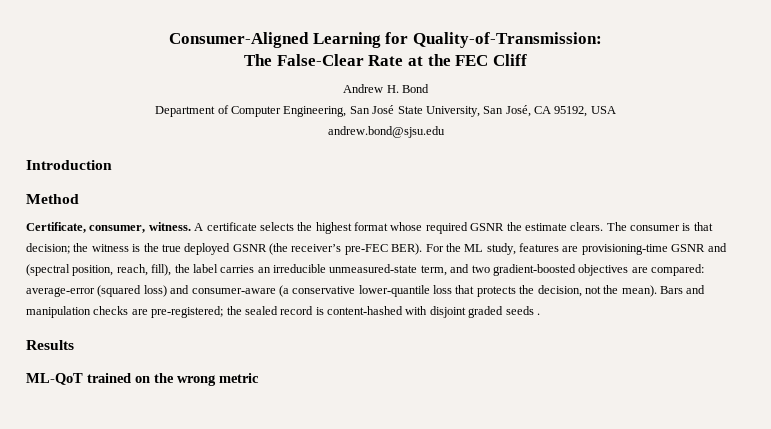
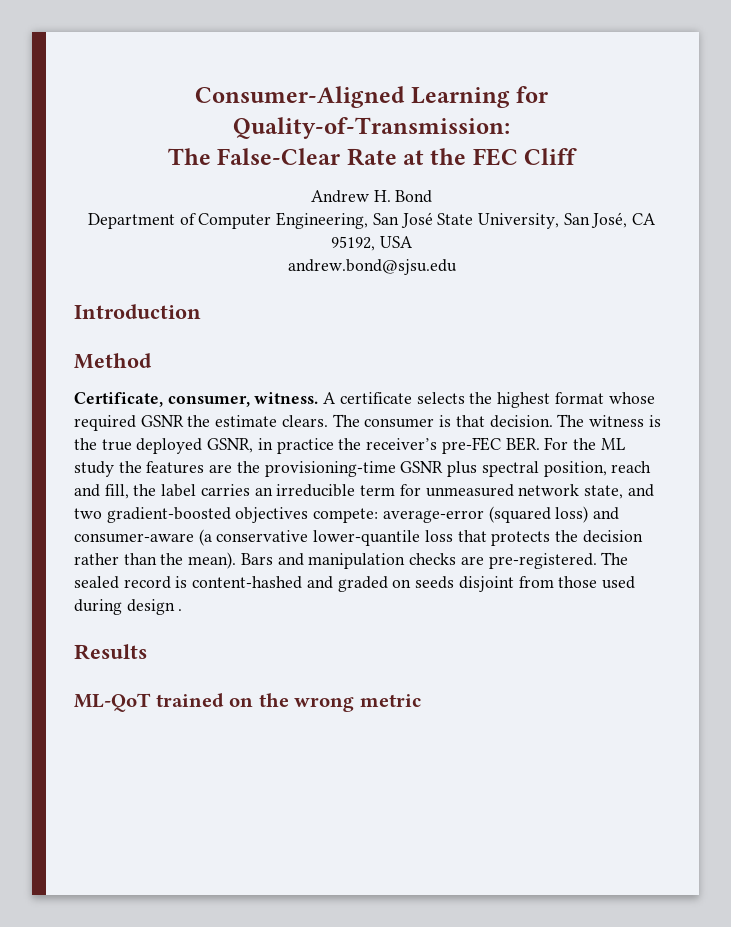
[26,243,89,254] decision; the -> [489,414,585,428] decision. The
[232,243,288,255] GSNR (the -> [207,438,362,454] GSNR, in practice the
[391,243,423,255] BER). -> [505,437,540,451] BER.
[486,243,516,255] study, -> [74,461,142,477] study the
(579, 249) none -> [236,461,260,473] the
[707,243,727,252] [26,264,172,276] and (spectral position, reach, fill), -> [447,461,652,477] [74,484,129,499] plus spectral position, reach and fill,
[329,264,447,276] unmeasured-state term, -> [360,484,623,499] term for unmeasured network state,
[631,264,704,276] are compared: -> [313,508,379,523] compete:
[537,285,601,297] decision, not -> [582,530,643,543] [74,553,157,565] decision rather than
[151,306,242,318] pre-registered; the -> [488,552,629,569] pre-registered. The
[405,306,534,318] with disjoint graded seeds -> [306,576,635,592] [74,599,175,615] and graded on seeds disjoint from those used during design

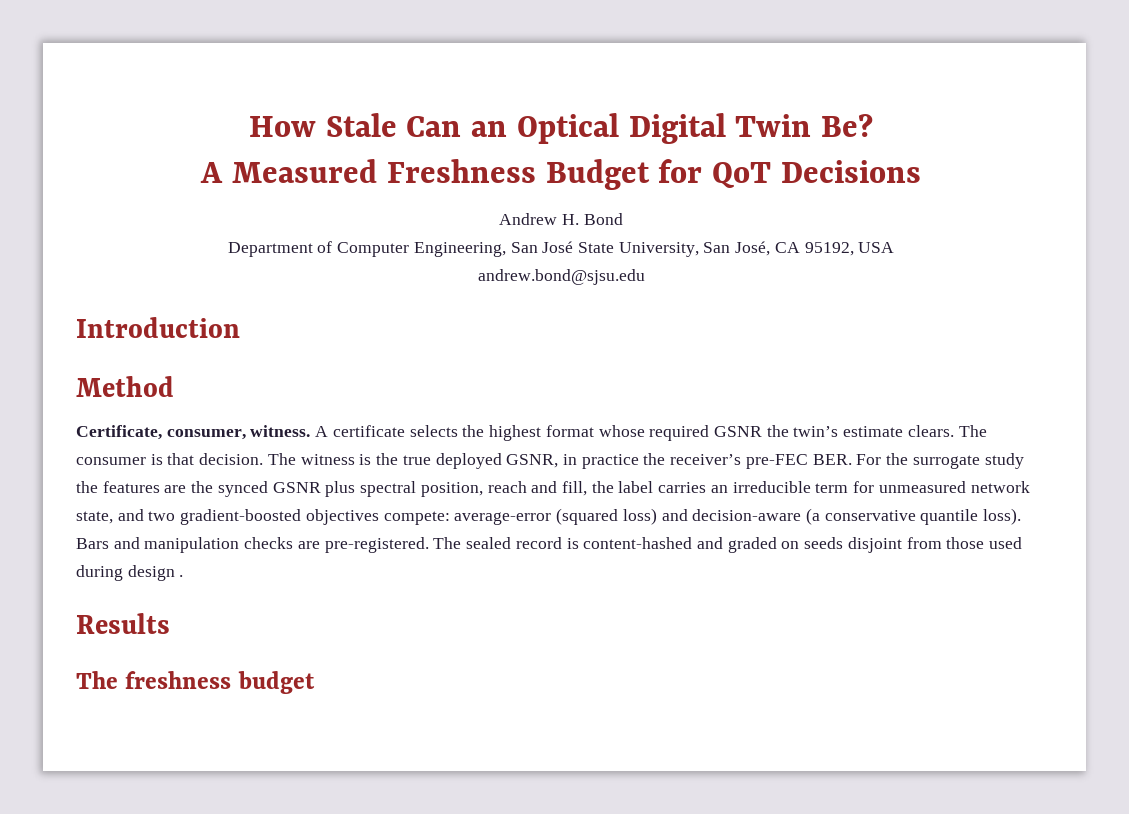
[195,86,548,108] [233,117,510,139] [167,148,578,166] Consumer-Aligned Learning for Quality-of-Transmission: // The False-Clear Rate at the FEC Cliff -> [248,113,874,144] [200,159,921,190] How Stale Can an Optical Digital Twin Be? // A Measured Freshness Budget for QoT Decisions
(211, 421) none -> [793,426,839,437] twin’s
[600,438,625,450] ML -> [912,455,980,469] surrogate
[264,461,396,477] provisioning-time -> [217,481,268,497] synced
[74,533,194,543] consumer-aware -> [692,509,802,521] decision-aware
[313,530,643,546] [74,552,237,569] lower-quantile loss that protects the decision rather than the mean). -> [920,508,1022,525] quantile loss).
[74,693,421,712] ML-QoT trained on the wrong metric -> [76,671,315,694] The freshness budget

